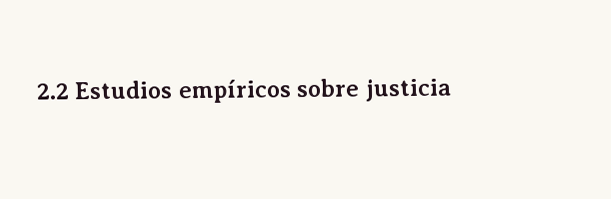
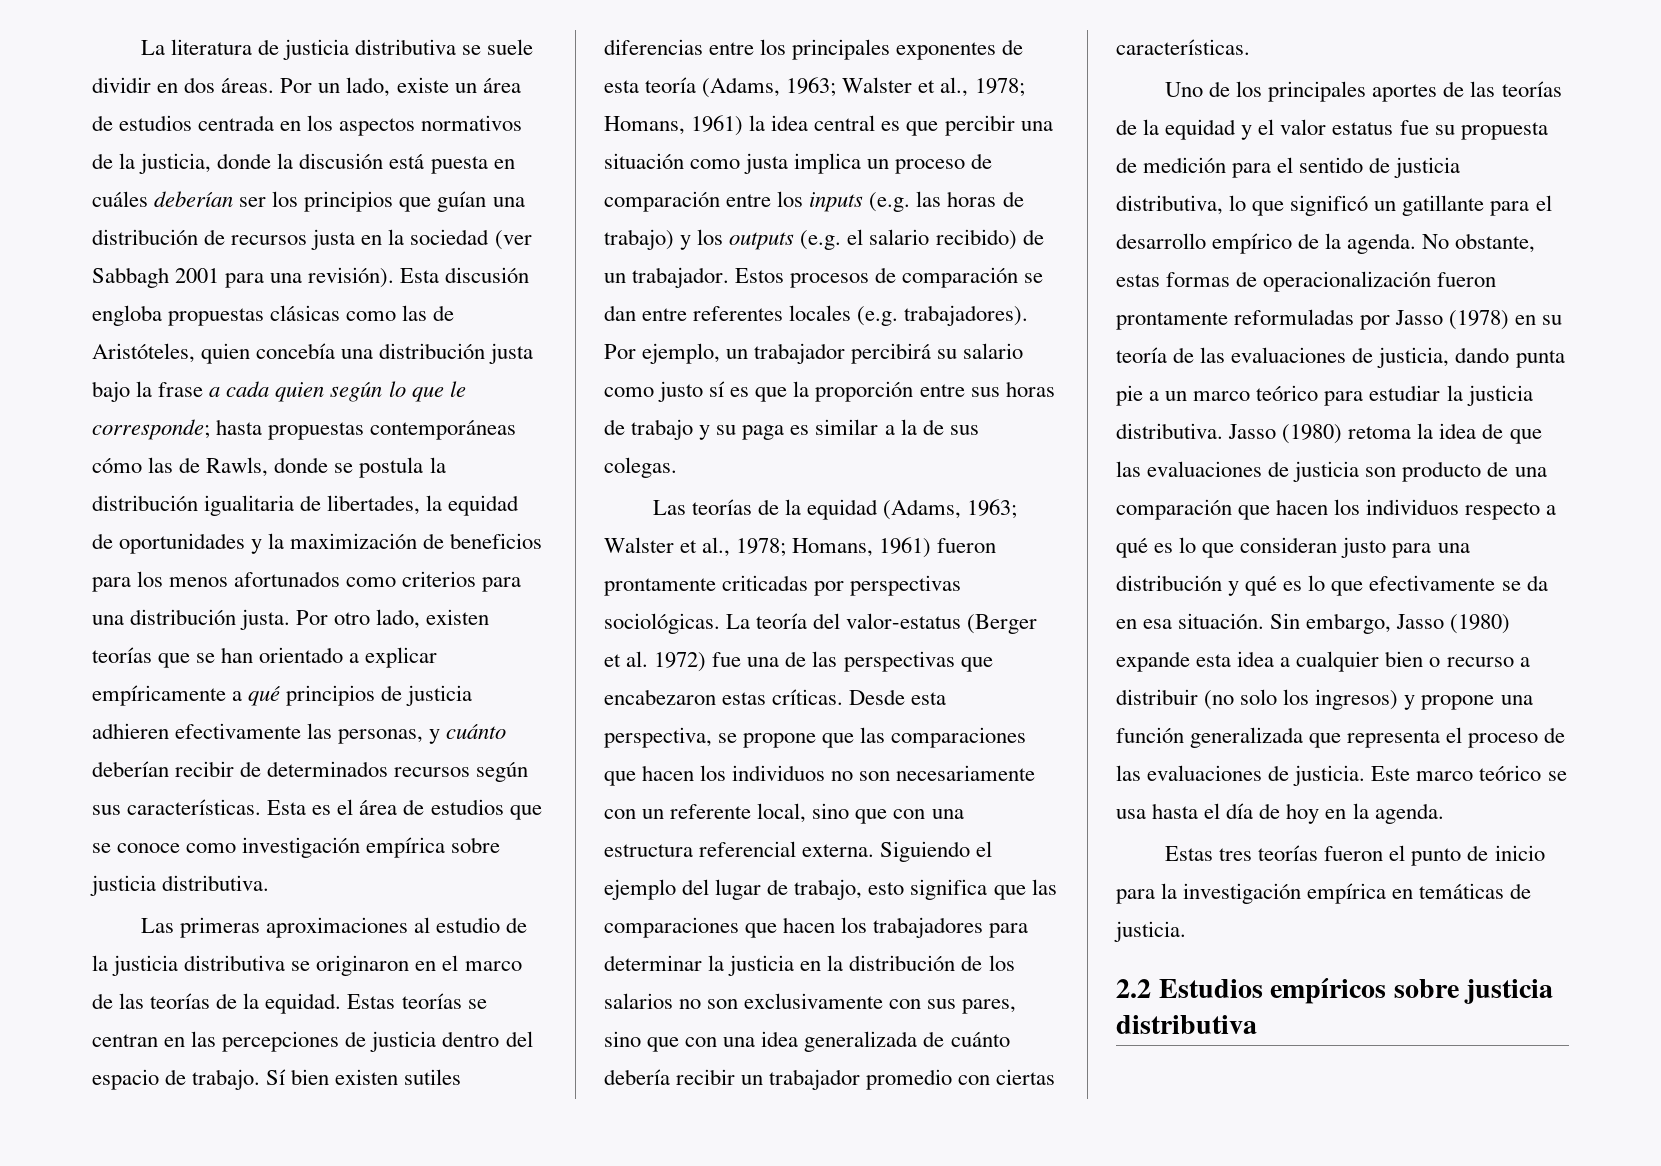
(36, 91) none -> [141,39,534,60] [92,77,521,97] [92,115,523,136] [92,153,515,174] [92,191,525,212] [92,229,532,250] [92,267,530,288] [92,305,455,326] [92,343,534,364] [92,381,466,402] [92,419,517,440] [92,457,446,478] [92,495,520,516] [92,533,543,554] [92,571,522,592] [92,609,490,630] [92,647,438,668] [92,685,473,706] [92,723,507,744] [92,761,529,782] [92,799,542,820] [92,837,501,858] [90,875,270,896] [141,917,528,938] [92,955,522,976] [92,993,487,1014] [92,1031,533,1052] [92,1069,462,1090] [604,39,1024,60] [604,77,1025,98] [604,115,1053,136] [604,153,993,174] [604,191,1024,212] [604,229,1044,250] [604,267,1044,288] [604,305,1029,326] [604,343,1024,364] [604,381,1055,402] [604,419,979,440] [604,457,677,478] [653,499,1018,520] [604,537,997,558] [604,575,962,596] [604,613,1038,634] [604,651,993,672] [604,689,947,705] [604,727,1027,748] [604,765,1036,786] [604,803,964,824] [604,841,993,862] [604,879,1057,900] [604,917,1029,938] [604,955,1015,976] [604,993,1017,1014] [604,1031,1010,1052] [604,1069,1056,1090] [1116,39,1250,55] [1165,81,1562,102] [1116,119,1548,140] [1116,157,1461,178] [1116,195,1552,216] [1116,233,1536,254] [1116,271,1497,292] [1116,309,1563,330] [1116,347,1565,368] [1116,385,1533,406] [1116,423,1542,444] [1116,461,1547,482] [1116,499,1557,520] [1116,537,1470,558] [1116,575,1548,596] [1116,613,1511,634] [1116,651,1530,672] [1116,689,1533,710] [1116,727,1566,748] [1116,765,1567,786] [1116,803,1444,824] [1165,845,1545,866] [1116,883,1532,904] [1114,921,1186,942] La literatura de justicia distributiva se suele dividir en dos áreas. Por un lado, existe un área de estudios centrada en los aspectos normativos de la justicia, donde la discusión está puesta en cuáles deberían ser los principios que guían una distribución de recursos justa en la sociedad (ver Sabbagh 2001 para una revisión). Esta discusión engloba propuestas clásicas como las de Aristóteles, quien concebía una distribución justa bajo la frase a cada quien según lo que le corresponde; hasta propuestas contemporáneas cómo las de Rawls, donde se postula la distribución igualitaria de libertades, la equidad de oportunidades y la maximización de beneficios para los menos afortunados como criterios para una distribución justa. Por otro lado, existen teorías que se han orientado a explicar empíricamente a qué principios de justicia adhieren efectivamente las personas, y cuánto deberían recibir de determinados recursos según sus características. Esta es el área de estudios que se conoce como investigación empírica sobre justicia distributiva. // Las primeras aproximaciones al estudio de la justicia distributiva se originaron en el marco de las teorías de la equidad. Estas teorías se centran en las percepciones de justicia dentro del espacio de trabajo. Sí bien existen sutiles diferencias entre los principales exponentes de esta teoría (Adams, 1963; Walster et al., 1978; Homans, 1961) la idea central es que percibir una situación como justa implica un proceso de comparación entre los inputs (e.g. las horas de trabajo) y los outputs (e.g. el salario recibido) de un trabajador. Estos procesos de comparación se dan entre referentes locales (e.g. trabajadores). Por ejemplo, un trabajador percibirá su salario como justo sí es que la proporción entre sus horas de trabajo y su paga es similar a la de sus colegas. // Las teorías de la equidad (Adams, 1963; Walster et al., 1978; Homans, 1961) fueron prontamente criticadas por perspectivas sociológicas. La teoría del valor-estatus (Berger et al. 1972) fue una de las perspectivas que encabezaron estas críticas. Desde esta perspectiva, se propone que las comparaciones que hacen los individuos no son necesariamente con un referente local, sino que con una estructura referencial externa. Siguiendo el ejemplo del lugar de trabajo, esto significa que las comparaciones que hacen los trabajadores para determinar la justicia en la distribución de los salarios no son exclusivamente con sus pares, sino que con una idea generalizada de cuánto debería recibir un trabajador promedio con ciertas características. // Uno de los principales aportes de las teorías de la equidad y el valor estatus fue su propuesta de medición para el sentido de justicia distributiva, lo que significó un gatillante para el desarrollo empírico de la agenda. No obstante, estas formas de operacionalización fueron prontamente reformuladas por Jasso (1978) en su teoría de las evaluaciones de justicia, dando punta pie a un marco teórico para estudiar la justicia distributiva. Jasso (1980) retoma la idea de que las evaluaciones de justicia son producto de una comparación que hacen los individuos respecto a qué es lo que consideran justo para una distribución y qué es lo que efectivamente se da en esa situación. Sin embargo, Jasso (1980) expande esta idea a cualquier bien o recurso a distribuir (no solo los ingresos) y propone una función generalizada que representa el proceso de las evaluaciones de justicia. Este marco teórico se usa hasta el día de hoy en la agenda. // Estas tres teorías fueron el punto de inicio para la investigación empírica en temáticas de justicia. //
(452, 90) none -> [1116,1015,1257,1034] distributiva

